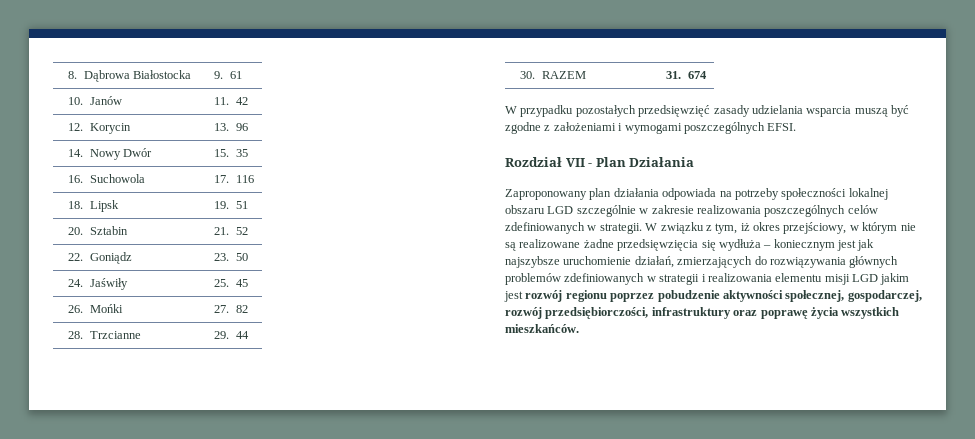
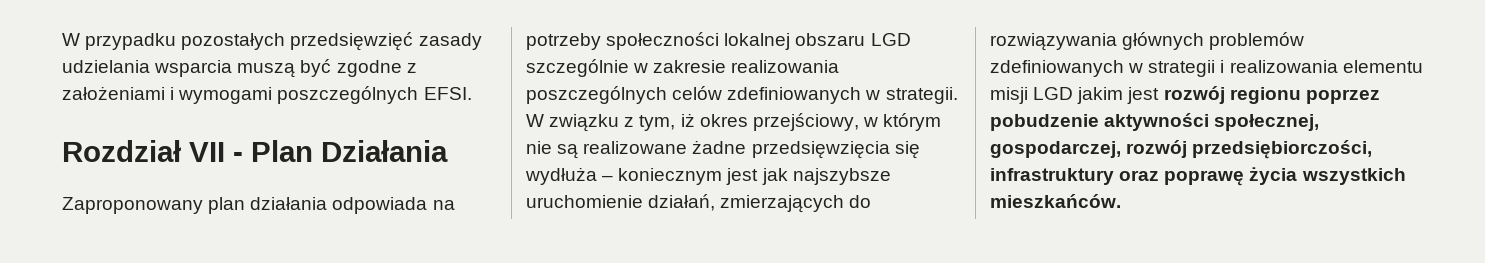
[68,70,192,82] [214,71,242,79] [68,96,122,105] [214,97,248,105] [68,123,131,134] [214,123,248,131] [68,148,153,160] [214,149,248,157] [68,174,145,183] [214,175,254,183] [68,200,119,212] [214,201,248,209] [68,226,128,235] [214,227,248,235] [68,252,132,264] [214,253,248,261] [68,278,128,290] [214,279,248,287] [68,304,123,313] [214,305,248,313] [68,331,141,339] [214,331,249,339] [520,71,586,79] [666,71,707,79] 8. Dąbrowa Białostocka | 9. 61 // 10. Janów | 11. 42 // 12. Korycin | 13. 96 // 14. Nowy Dwór | 15. 35 // 16. Suchowola | 17. 116 // 18. Lipsk | 19. 51 // 20. Sztabin | 21. 52 // 22. Goniądz | 23. 50 // 24. Jaświły | 25. 45 // 26. Mońki | 27. 82 // 28. Trzcianne | 29. 44 // 30. RAZEM | 31. 674 // -> (62, 39) none

